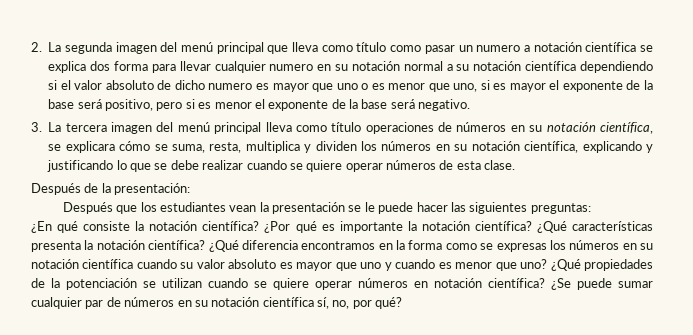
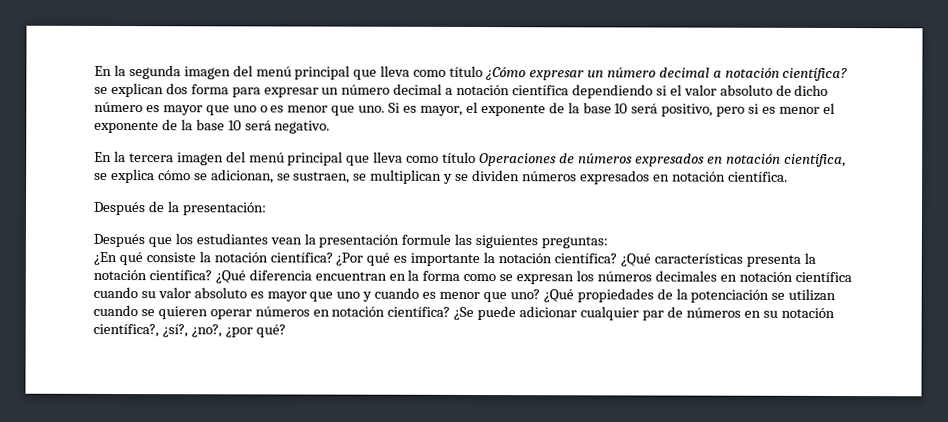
[31,42,62,52] 2. La -> [94,64,126,77] En la
[390,42,653,54] [48,61,470,73] como pasar un numero a notación científica se explica dos forma para llevar cualquier numero en su notación normal a su -> [485,67,849,82] [94,82,454,98] ¿Cómo expresar un número decimal a notación científica? se explican dos forma para expresar un número decimal a
[208,83,253,90] numero -> [94,101,143,113] número
[453,80,654,92] [48,99,75,109] uno, si es mayor el exponente de la base -> [358,101,629,117] uno. Si es mayor, el exponente de la base 10
(388, 104) none -> [227,120,242,131] 10
[31,122,62,132] 3. La -> [94,150,126,163] En la
[265,122,543,134] lleva como título operaciones de números en su -> [346,151,723,167] que lleva como título Operaciones de números expresados en
[65,141,115,153] explicara -> [110,168,155,184] explica
[171,141,653,153] [47,160,516,172] suma, resta, multiplica y dividen los números en su notación científica, explicando y justificando lo que se debe realizar cuando se quiere operar números de esta clase. -> [210,169,788,185] adicionan, se sustraen, se multiplican y se dividen números expresados en notación científica.
[348,202,448,214] se le puede hacer -> [401,233,452,245] formule
[301,241,376,250] encontramos -> [314,271,387,281] encuentran
[496,240,653,252] expresas los números en su -> [516,270,737,285] expresan los números decimales en
[273,278,309,290] quiere -> [157,306,208,320] quieren
[618,281,653,288] sumar -> [519,306,578,318] adicionar
[262,297,372,309] científica sí, no, por -> [93,323,253,338] científica?, ¿sí?, ¿no?, ¿por

